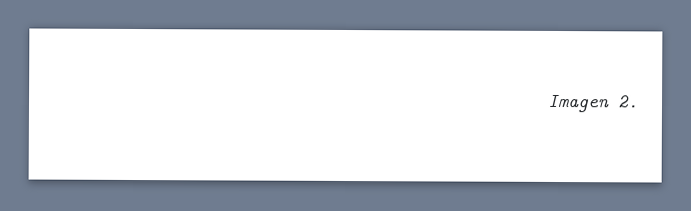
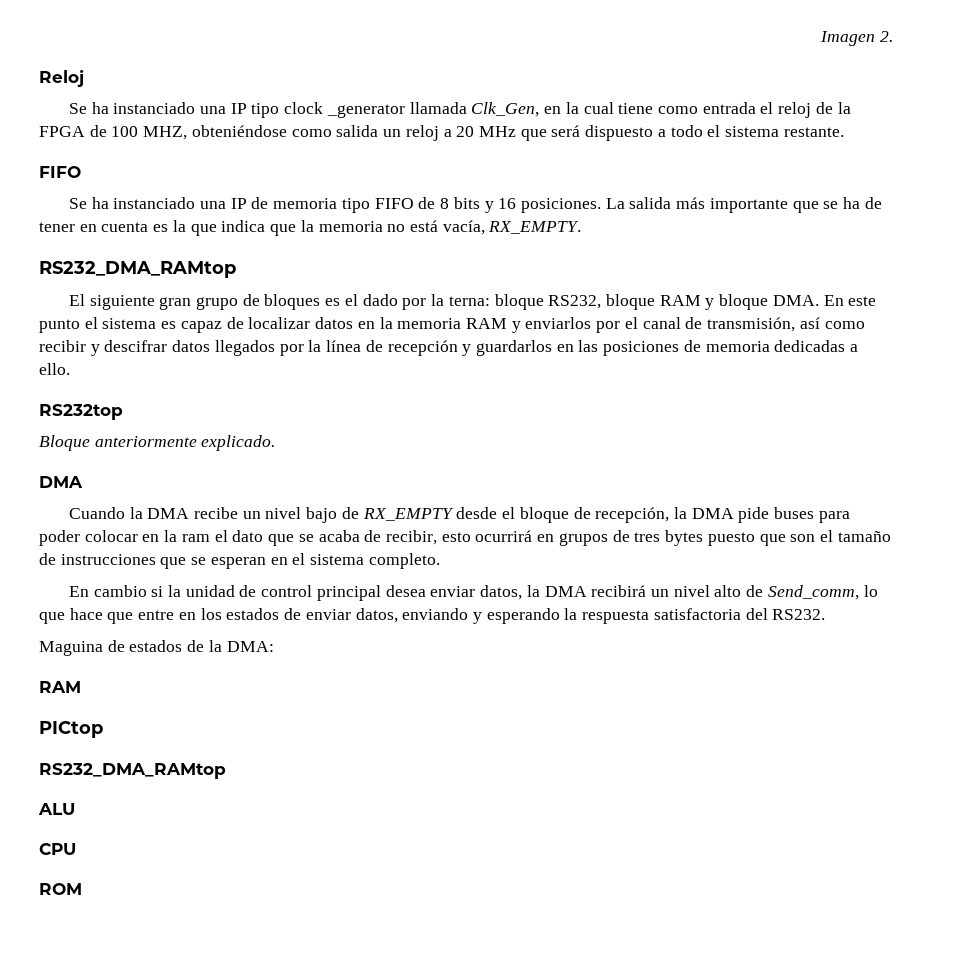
(639, 101) none -> [39,70,84,87] [68,102,851,118] [39,125,844,141] [39,166,81,178] [68,197,882,213] [39,220,582,236] [39,261,236,278] [68,294,877,310] [39,317,865,333] [39,340,859,356] [39,363,70,375] [39,404,123,420] [39,435,276,451] [39,476,83,488] [68,507,850,523] [39,530,891,546] [39,553,440,569] [68,585,878,601] [39,608,826,624] [39,640,274,656] [39,681,81,693] [39,721,103,738] [39,763,226,779] [38,803,75,815] [39,843,76,855] [39,883,82,895] // Reloj // Se ha instanciado una IP tipo clock _generator llamada Clk_Gen, en la cual tiene como entrada el reloj de la FPGA de 100 MHZ, obteniéndose como salida un reloj a 20 MHz que será dispuesto a todo el sistema restante. // FIFO // Se ha instanciado una IP de memoria tipo FIFO de 8 bits y 16 posiciones. La salida más importante que se ha de tener en cuenta es la que indica que la memoria no está vacía, RX_EMPTY. // RS232_DMA_RAMtop // El siguiente gran grupo de bloques es el dado por la terna: bloque RS232, bloque RAM y bloque DMA. En este punto el sistema es capaz de localizar datos en la memoria RAM y enviarlos por el canal de transmisión, así como recibir y descifrar datos llegados por la línea de recepción y guardarlos en las posiciones de memoria dedicadas a ello. // RS232top // Bloque anteriormente explicado. // DMA // Cuando la DMA recibe un nivel bajo de RX_EMPTY desde el bloque de recepción, la DMA pide buses para poder colocar en la ram el dato que se acaba de recibir, esto ocurrirá en grupos de tres bytes puesto que son el tamaño de instrucciones que se esperan en el sistema completo. // En cambio si la unidad de control principal desea enviar datos, la DMA recibirá un nivel alto de Send_comm, lo que hace que entre en los estados de enviar datos, enviando y esperando la respuesta satisfactoria del RS232. // Maguina de estados de la DMA: // RAM // PICtop // RS232_DMA_RAMtop // ALU // CPU // ROM

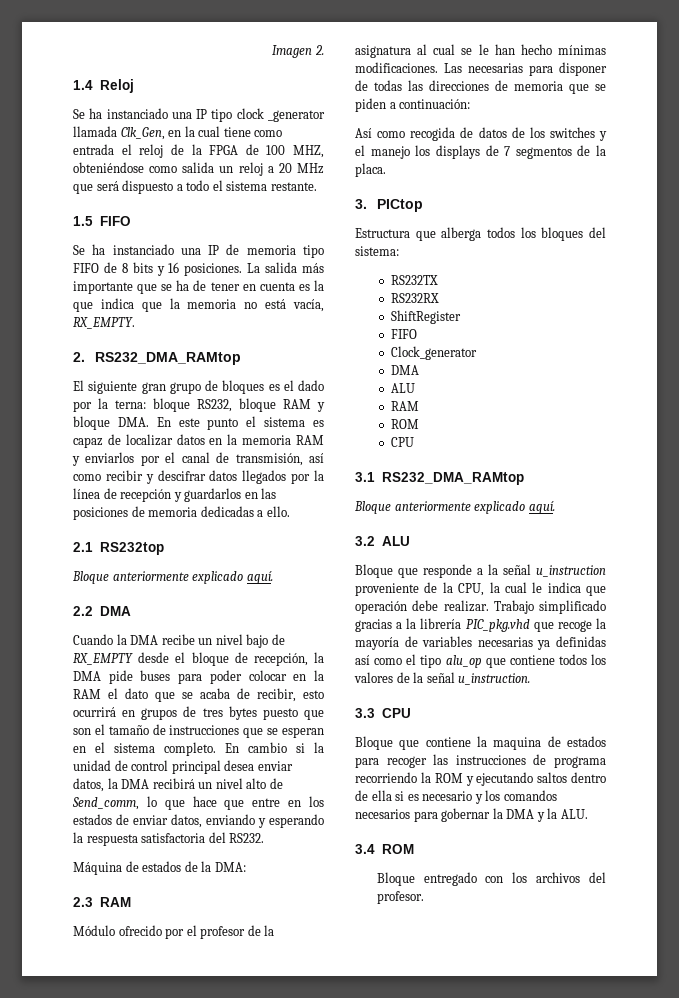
(893, 36) none -> [73,80,93,90] 1.4
(844, 132) none -> [73,216,93,226] 1.5
(582, 227) none -> [73,352,85,362] 2.
(70, 369) none -> [73,542,93,552] 2.1
[201,435,276,451] explicado. // -> [192,571,273,584] [73,606,93,616] explicado aquí. // 2.2
[181,534,210,542] ram -> [73,689,101,699] RAM
(440, 561) // -> (216, 749) none
[39,641,103,656] Maguina -> [73,862,122,875] Máquina
[39,681,81,693] [39,721,103,738] [39,763,226,779] [38,803,75,815] [39,843,76,855] [39,883,82,895] RAM // PICtop // RS232_DMA_RAMtop // ALU // CPU // ROM -> [73,897,131,907] [73,925,275,939] [355,44,606,58] [355,62,607,76] [355,80,606,94] [355,98,471,112] [355,127,607,141] [355,145,606,159] [355,163,386,177] [355,199,423,212] [355,227,606,241] [355,246,399,256] [390,275,438,285] [390,293,439,303] [390,310,461,324] [390,329,417,339] [390,346,477,360] [390,365,419,375] [390,383,415,393] [390,401,419,411] [390,419,419,429] [390,437,414,447] [355,472,524,485] [354,501,555,514] [355,536,410,546] [355,564,606,578] [355,582,606,596] [355,600,606,614] [355,618,606,632] [355,636,606,650] [355,654,606,668] [354,672,531,685] [355,708,411,718] [355,736,606,750] [355,754,606,768] [355,772,606,786] [355,790,557,804] [355,808,588,822] [355,844,414,854] [376,872,606,886] [376,891,424,904] 2.3 RAM // Módulo ofrecido por el profesor de la asignatura al cual se le han hecho mínimas modificaciones. Las necesarias para disponer de todas las direcciones de memoria que se piden a continuación: // Así como recogida de datos de los switches y el manejo los displays de 7 segmentos de la placa. // 3. PICtop // Estructura que alberga todos los bloques del sistema: // RS232TX // RS232RX // ShiftRegister // FIFO // Clock_generator // DMA // ALU // RAM // ROM // CPU // 3.1 RS232_DMA_RAMtop // Bloque anteriormente explicado aquí. // 3.2 ALU // Bloque que responde a la señal u_instruction proveniente de la CPU, la cual le indica que operación debe realizar. Trabajo simplificado gracias a la librería PIC_pkg.vhd que recoge la mayoría de variables necesarias ya definidas así como el tipo alu_op que contiene todos los valores de la señal u_instruction. // 3.3 CPU // Bloque que contiene la maquina de estados para recoger las instrucciones de programa recorriendo la ROM y ejecutando saltos dentro de ella si es necesario y los comandos necesarios para gobernar la DMA y la ALU. // 3.4 ROM // Bloque entregado con los archivos del profesor.

